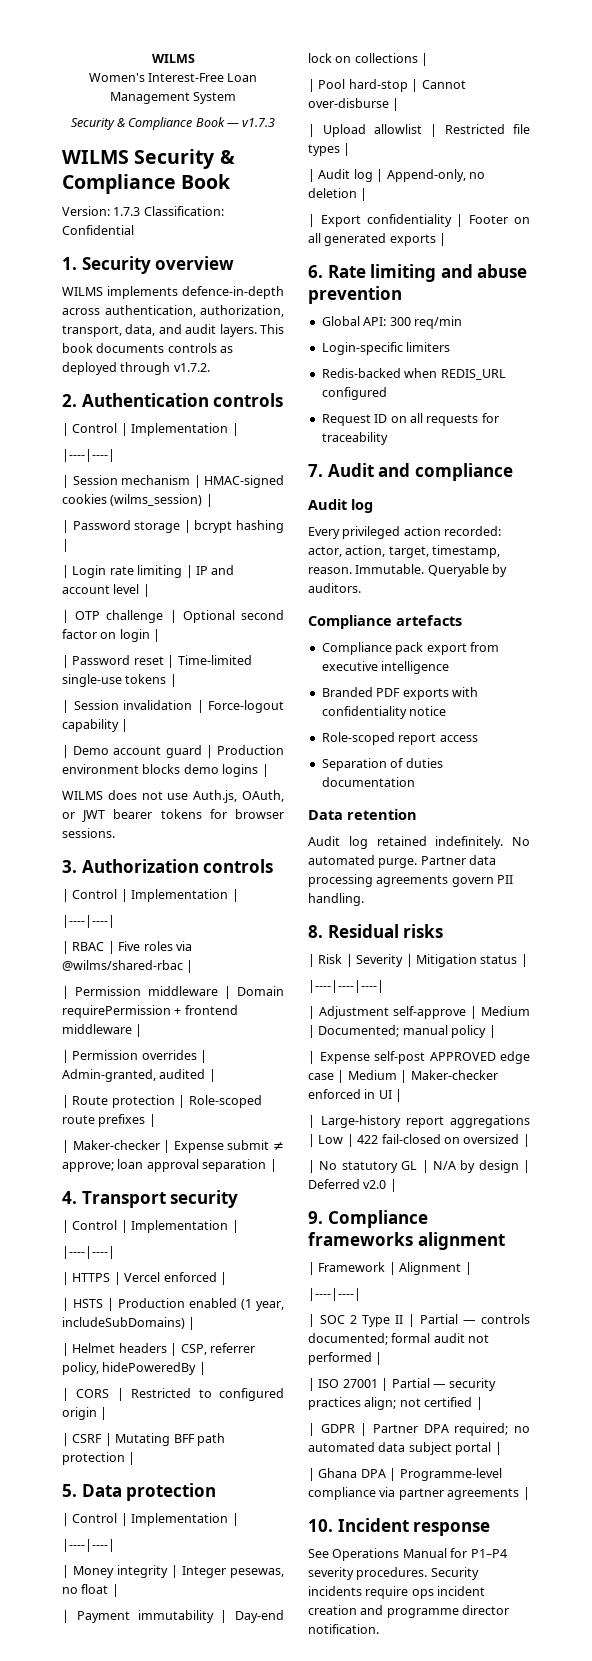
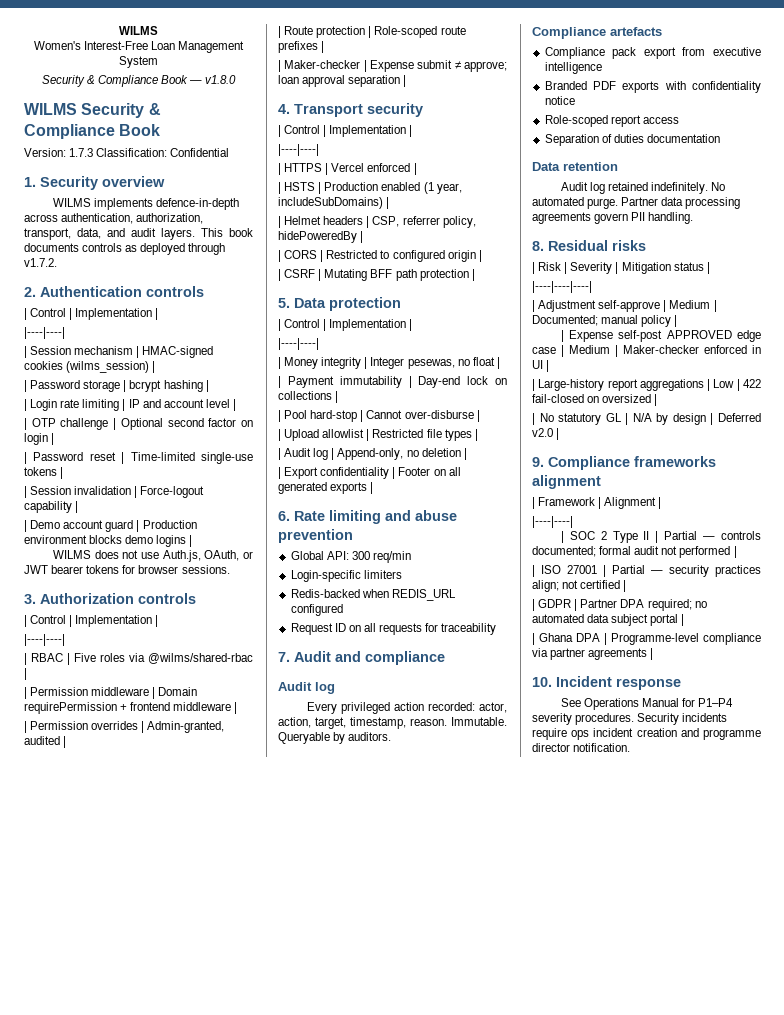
[242,118,276,127] v1.7.3 -> [205,75,237,84] v1.8.0

